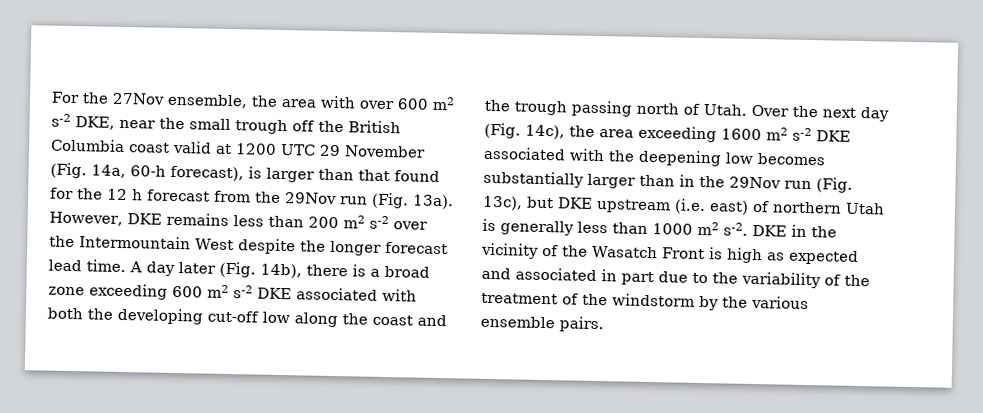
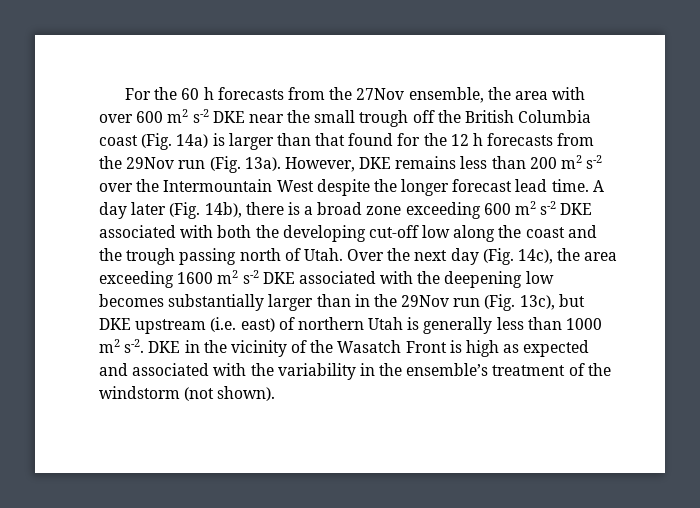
(109, 98) none -> [181,87,353,100] 60 h forecasts from the
[75,116,115,130] DKE, -> [212,111,245,123] DKE
[172,140,426,158] [50,162,244,182] valid at 1200 UTC 29 November (Fig. 14a, 60-h forecast), -> [141,133,209,150] (Fig. 14a)
[147,189,210,202] forecast -> [487,133,554,146] forecasts
[601,269,870,289] [481,292,809,311] [480,315,604,333] in part due to the variability of the treatment of the windstorm by the various ensemble pairs. -> [213,363,611,380] [99,386,276,401] with the variability in the ensemble’s treatment of the windstorm (not shown).

